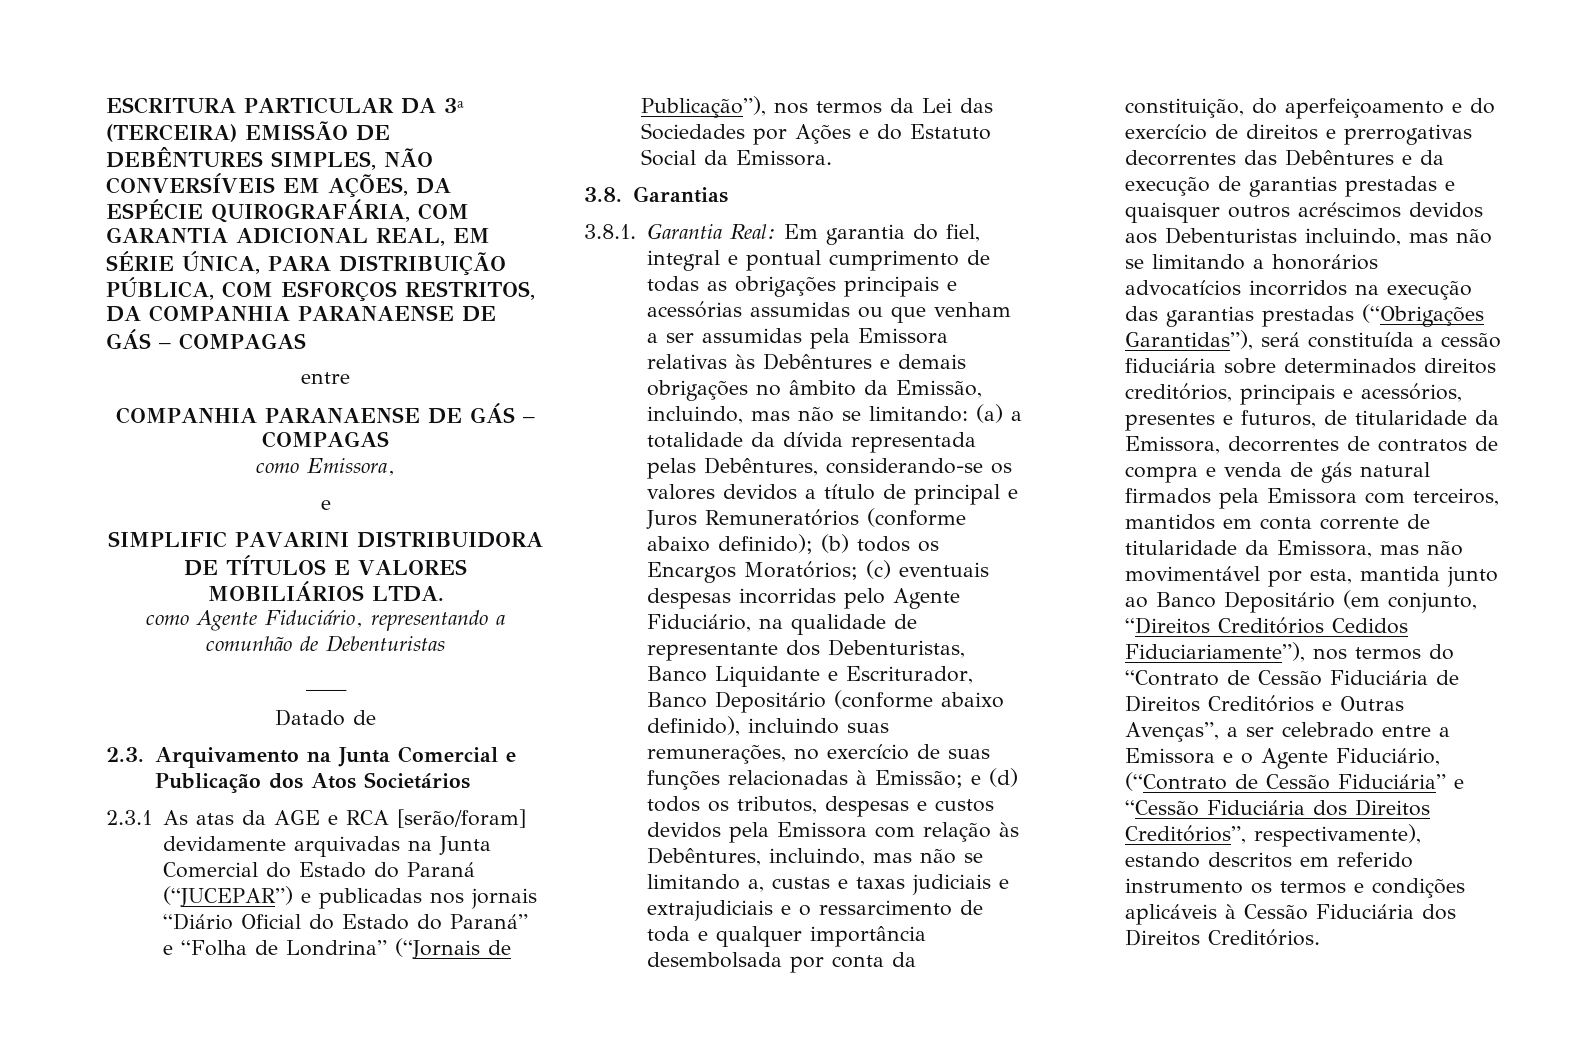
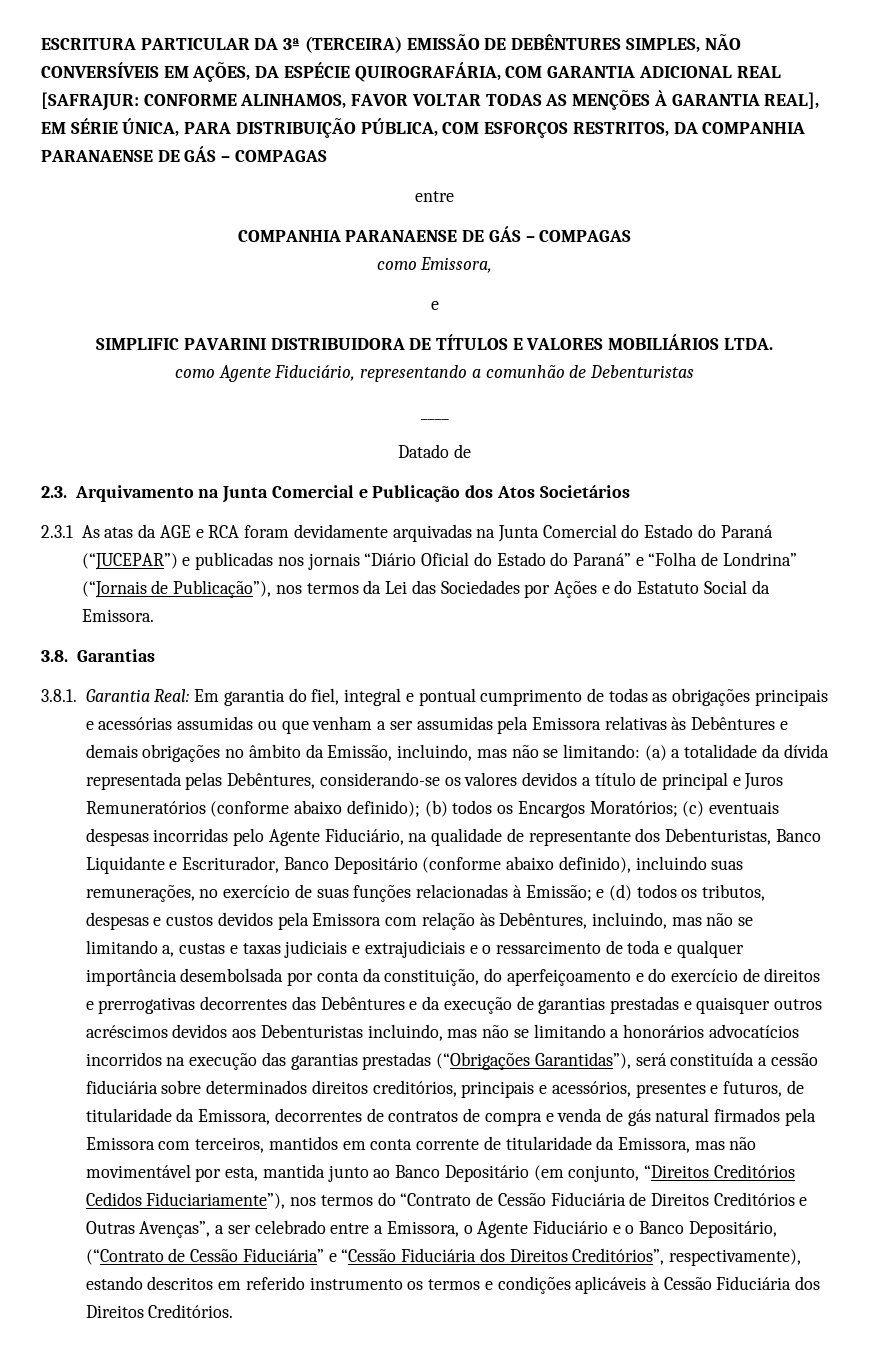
[376,228,445,246] REAL, -> [736,66,781,78] [41,90,820,111] REAL [SAFRAJUR: CONFORME ALINHAMOS, FAVOR VOLTAR TODAS AS MENÇÕES À GARANTIA REAL],
[396,809,526,828] [serão/foram] -> [244,525,290,538] foram
[1124,748,1440,769] Emissora e o Agente Fiduciário, -> [386,1220,777,1238] Emissora, o Agente Fiduciário e o Banco Depositário,

